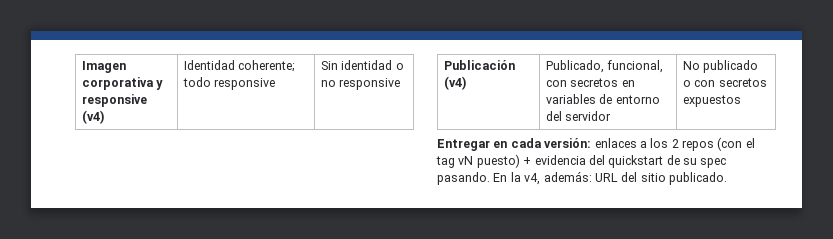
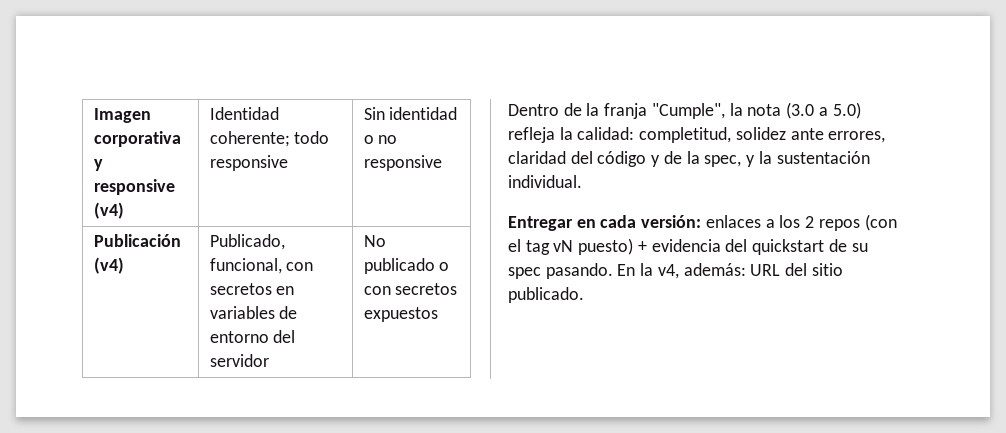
(741, 101) none -> [508,102,861,119] [508,127,886,143] [508,151,870,167] [508,175,582,188] // Dentro de la franja "Cumple", la nota (3.0 a 5.0) refleja la calidad: completitud, solidez ante errores, claridad del código y de la spec, y la sustentación individual.

